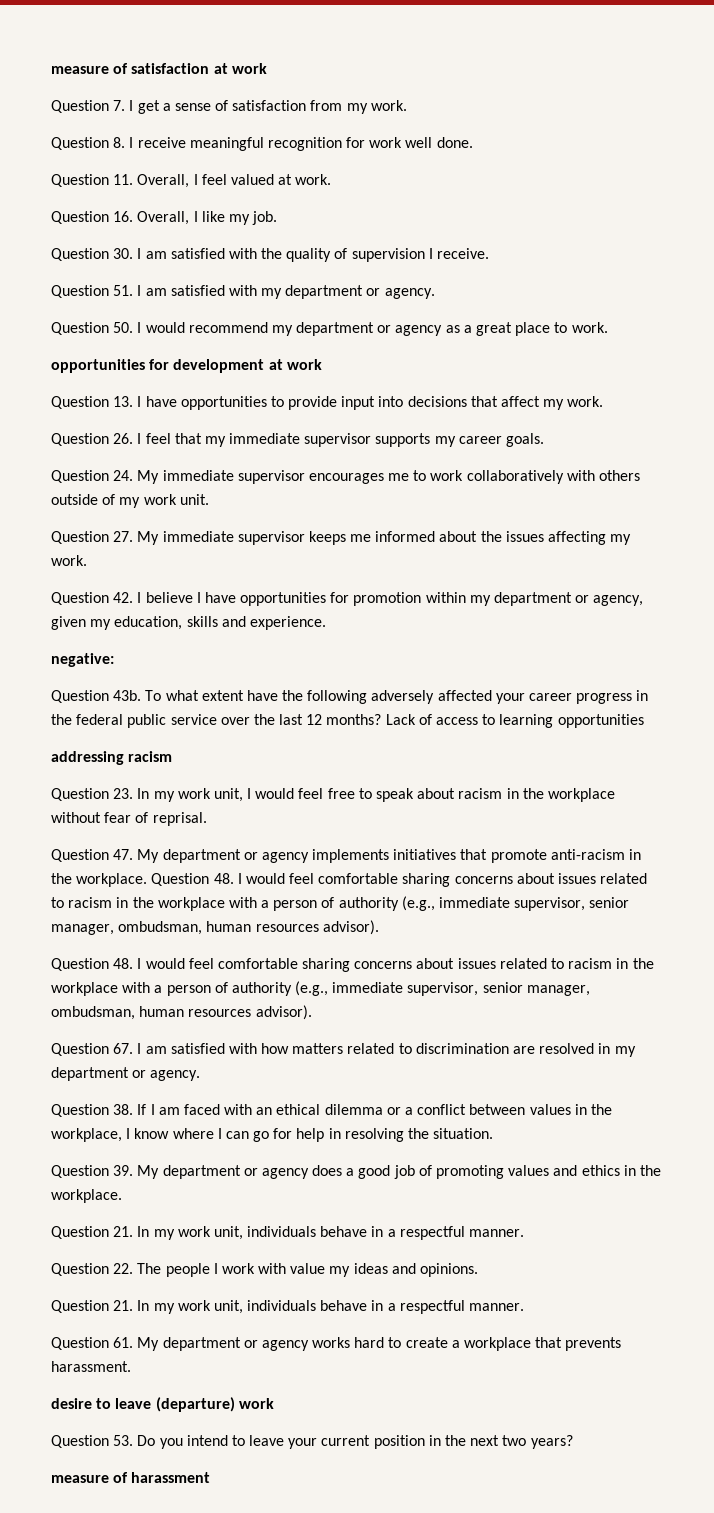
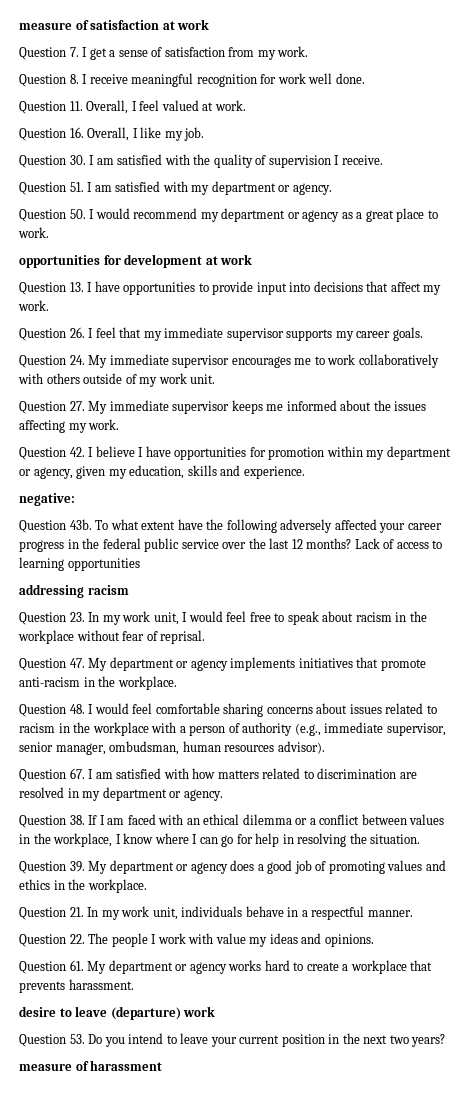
[151,873,648,887] [51,896,630,911] [51,920,379,935] Question 48. I would feel comfortable sharing concerns about issues related to racism in the workplace with a person of authority (e.g., immediate supervisor, senior manager, ombudsman, human resources advisor). -> (177, 683) none
[51,1300,525,1314] // Question 21. In my work unit, individuals behave in a respectful manner. -> (374, 940) none

